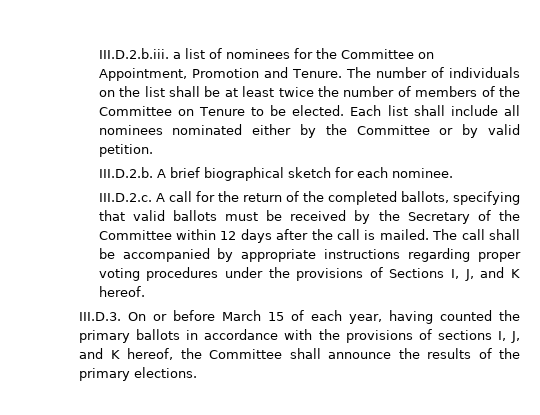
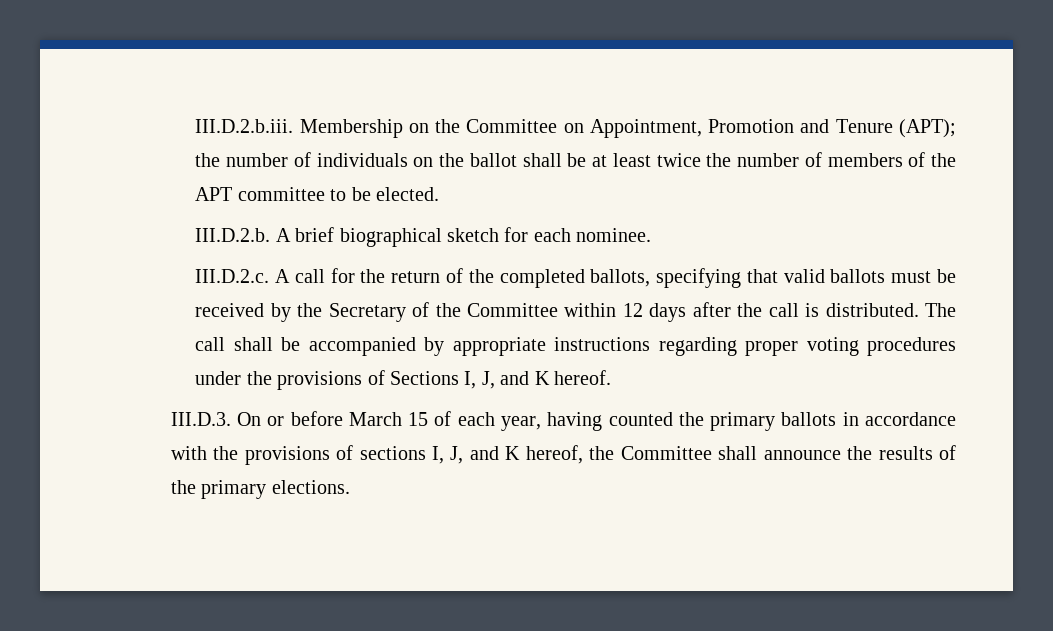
[172,48,313,59] a list of nominees for -> [299,119,429,138] Membership on
[291,67,371,78] Tenure. The -> [835,119,957,138] [195,153,221,167] Tenure (APT); the
[144,86,165,97] list -> [469,153,517,167] ballot
[98,106,245,116] Committee on Tenure -> [195,187,325,201] APT committee
[350,105,520,116] [98,124,521,138] [98,144,153,157] Each list shall include all nominees nominated either by the Committee or by valid petition. -> (439, 194) none
[379,229,429,240] mailed. -> [825,303,919,317] distributed.

